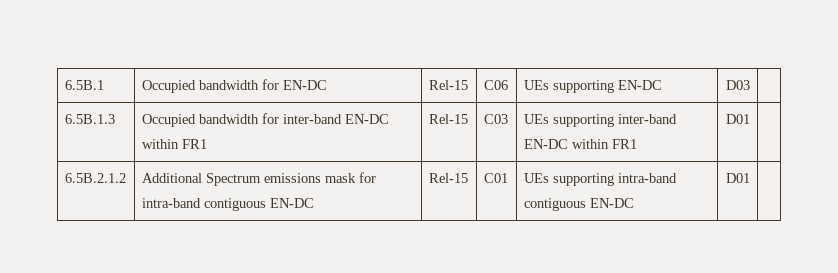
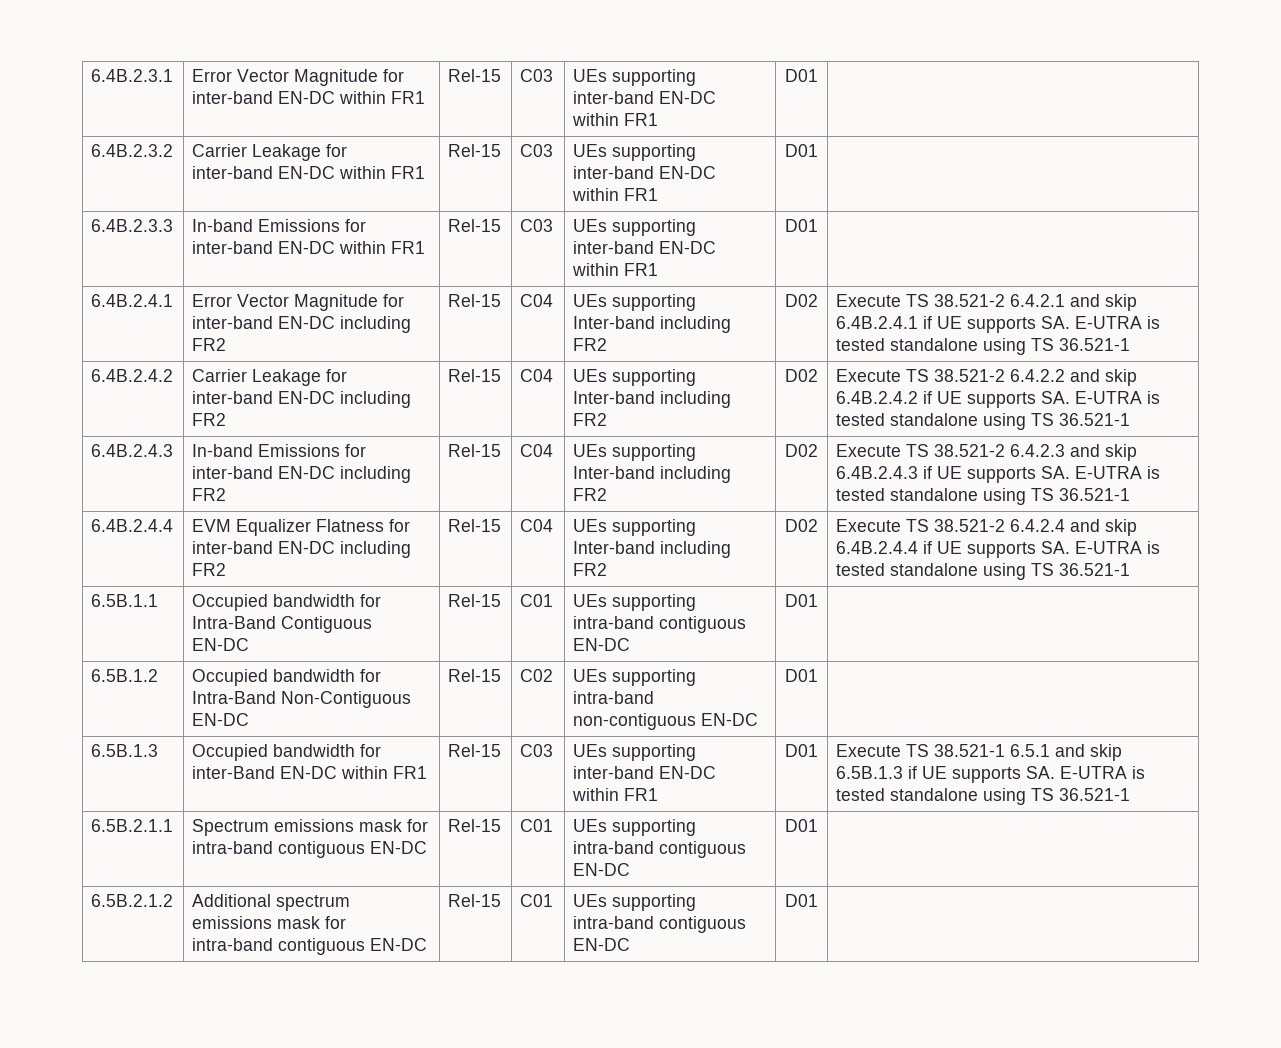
[64,80,104,90] [141,79,327,93] [428,80,468,90] [483,80,508,90] [523,80,662,93] [725,80,750,90] [64,114,115,124] [141,114,259,127] 6.5B.1 | Occupied bandwidth for EN-DC | Rel-15 | C06 | UEs supporting EN-DC | D03 | // 6.5B.1.3 | Occupied bandwidth -> [91,69,174,82] [192,69,379,86] 6.4B.2.3.1 | Error Vector Magnitude
[64,173,126,183] [141,173,202,183] 6.5B.2.1.2 | Additional -> [91,144,174,157] [192,144,348,161] [192,166,426,179] [448,144,502,157] [520,144,554,157] [573,144,697,161] [573,166,717,179] [572,188,659,201] [785,144,818,157] [91,219,174,232] [192,219,367,232] [192,241,426,254] [448,219,502,232] [520,219,554,232] [573,219,697,236] [573,241,717,254] [572,263,659,276] [785,219,818,232] [91,294,174,307] [192,294,405,311] [192,316,412,333] [192,338,227,351] [448,294,502,307] [520,294,554,307] [573,294,697,311] [573,316,732,333] [573,338,608,351] [785,294,818,307] [836,294,1138,311] [836,316,1161,333] [836,338,1131,355] [91,369,174,382] [192,369,348,386] [192,391,412,408] [192,413,227,426] [448,369,502,382] [520,369,554,382] [573,369,697,386] [573,391,732,408] [573,413,608,426] [785,369,818,382] [836,369,1138,386] [836,391,1161,408] [836,413,1131,430] [91,444,174,457] [192,444,367,457] [192,466,412,483] [192,488,227,501] [448,444,502,457] [520,444,554,457] [573,444,697,461] [573,466,732,483] [573,488,608,501] [785,444,818,457] [836,444,1138,461] [836,466,1161,483] [836,488,1131,505] [91,519,174,532] [192,519,411,536] [192,541,412,558] [192,563,227,576] [448,519,502,532] [520,519,554,532] [573,519,697,536] [573,541,732,558] [573,563,608,576] [785,519,818,532] [836,519,1138,536] [836,541,1161,558] [836,563,1131,580] [91,594,159,607] [192,594,382,611] [192,616,373,633] [192,638,250,651] [448,594,502,607] [520,594,554,607] [573,594,697,611] [573,616,747,633] [573,638,631,651] [785,594,818,607] [91,669,159,682] [192,669,382,686] [192,691,412,708] [192,713,250,726] [448,669,502,682] [520,669,554,682] [573,669,697,686] [573,691,655,704] [573,713,759,730] [785,669,818,682] [91,744,159,757] [192,744,382,761] [192,766,428,779] [448,744,502,757] [520,744,554,757] [573,744,697,761] [573,766,717,779] [572,788,659,801] [785,744,818,757] [836,744,1123,761] [836,766,1146,783] [836,788,1131,805] [91,819,174,832] 6.4B.2.3.2 | Carrier Leakage for inter-band EN-DC within FR1 | Rel-15 | C03 | UEs supporting inter-band EN-DC within FR1 | D01 | // 6.4B.2.3.3 | In-band Emissions for inter-band EN-DC within FR1 | Rel-15 | C03 | UEs supporting inter-band EN-DC within FR1 | D01 | // 6.4B.2.4.1 | Error Vector Magnitude for inter-band EN-DC including FR2 | Rel-15 | C04 | UEs supporting Inter-band including FR2 | D02 | Execute TS 38.521-2 6.4.2.1 and skip 6.4B.2.4.1 if UE supports SA. E-UTRA is tested standalone using TS 36.521-1 // 6.4B.2.4.2 | Carrier Leakage for inter-band EN-DC including FR2 | Rel-15 | C04 | UEs supporting Inter-band including FR2 | D02 | Execute TS 38.521-2 6.4.2.2 and skip 6.4B.2.4.2 if UE supports SA. E-UTRA is tested standalone using TS 36.521-1 // 6.4B.2.4.3 | In-band Emissions for inter-band EN-DC including FR2 | Rel-15 | C04 | UEs supporting Inter-band including FR2 | D02 | Execute TS 38.521-2 6.4.2.3 and skip 6.4B.2.4.3 if UE supports SA. E-UTRA is tested standalone using TS 36.521-1 // 6.4B.2.4.4 | EVM Equalizer Flatness for inter-band EN-DC including FR2 | Rel-15 | C04 | UEs supporting Inter-band including FR2 | D02 | Execute TS 38.521-2 6.4.2.4 and skip 6.4B.2.4.4 if UE supports SA. E-UTRA is tested standalone using TS 36.521-1 // 6.5B.1.1 | Occupied bandwidth for Intra-Band Contiguous EN-DC | Rel-15 | C01 | UEs supporting intra-band contiguous EN-DC | D01 | // 6.5B.1.2 | Occupied bandwidth for Intra-Band Non-Contiguous EN-DC | Rel-15 | C02 | UEs supporting intra-band non-contiguous EN-DC | D01 | // 6.5B.1.3 | Occupied bandwidth for inter-Band EN-DC within FR1 | Rel-15 | C03 | UEs supporting inter-band EN-DC within FR1 | D01 | Execute TS 38.521-1 6.5.1 and skip 6.5B.1.3 if UE supports SA. E-UTRA is tested standalone using TS 36.521-1 // 6.5B.2.1.1 |
(750, 178) none -> [91,894,174,907] [192,894,351,911] [192,916,347,929] [192,938,428,955] [448,894,502,907] [520,894,554,907] [573,894,697,911] [573,916,747,933] [573,938,631,951] [785,894,818,907] // 6.5B.2.1.2 | Additional spectrum emissions mask for intra-band contiguous EN-DC | Rel-15 | C01 | UEs supporting intra-band contiguous EN-DC | D01 |

